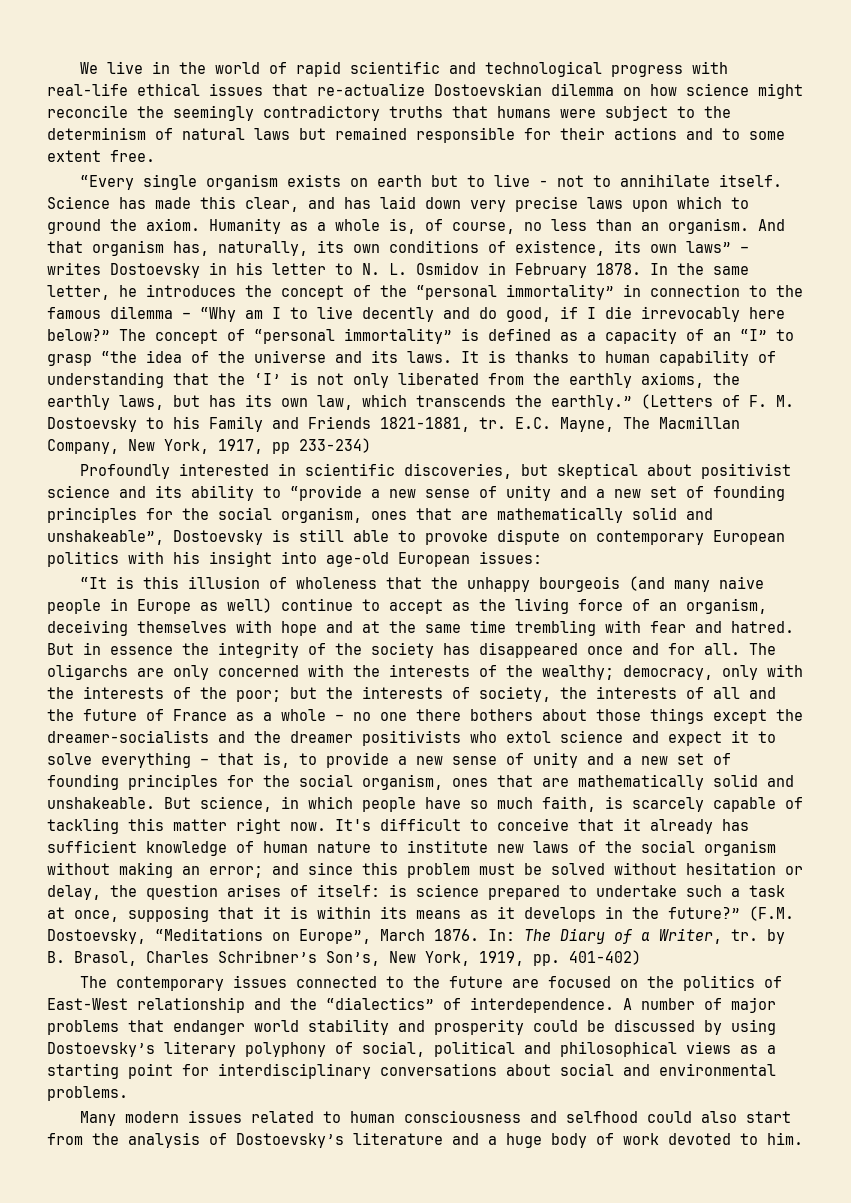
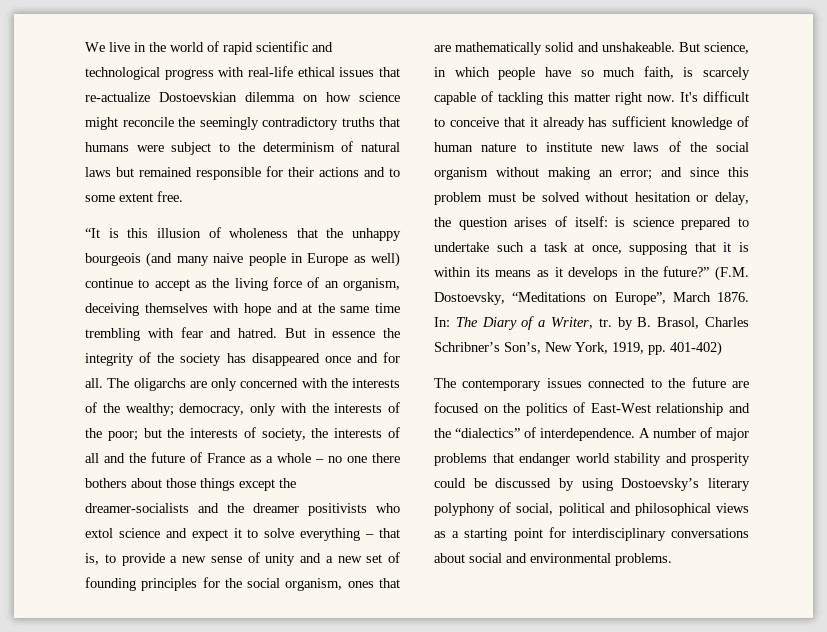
[79,174,782,190] [47,196,749,212] [47,218,785,234] [47,240,749,256] [47,262,749,278] [47,284,803,300] [47,306,785,322] [47,328,794,344] [47,350,776,366] [47,372,740,388] [47,394,794,410] [47,416,740,432] [47,438,371,454] [79,463,791,479] [47,485,785,501] [47,507,713,523] [47,529,785,545] [47,551,542,567] // “Every single organism exists on earth but to live - not to annihilate itself. Science has made this clear, and has laid down very precise laws upon which to ground the axiom. Humanity as a whole is, of course, no less than an organism. And that organism has, naturally, its own conditions of existence, its own laws” – writes Dostoevsky in his letter to N. L. Osmidov in February 1878. In the same letter, he introduces the concept of the “personal immortality” in connection to the famous dilemma – “Why am I to live decently and do good, if I die irrevocably here below?” The concept of “personal immortality” is defined as a capacity of an “I” to grasp “the idea of the universe and its laws. It is thanks to human capability of understanding that the ‘I’ is not only liberated from the earthly axioms, the earthly laws, but has its own law, which transcends the earthly.” (Letters of F. M. Dostoevsky to his Family and Friends 1821-1881, tr. E.C. Mayne, The Macmillan Company, New York, 1917, pp 233-234) // Profoundly interested in scientific discoveries, but skeptical about positivist science and its ability to “provide a new sense of unity and a new set of founding principles for the social organism, ones that are mathematically solid and unshakeable”, Dostoevsky is still able to provoke dispute on contemporary European politics with his insight into age-old European issues: -> (183, 196) none
[79,1110,791,1126] [47,1132,803,1148] // Many modern issues related to human consciousness and selfhood could also start from the analysis of Dostoevsky’s literature and a huge body of work devoted to him. -> (672, 559) none

